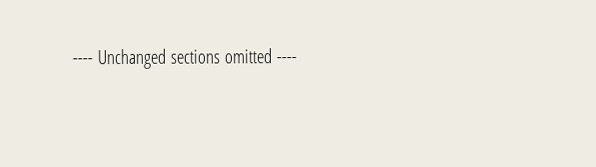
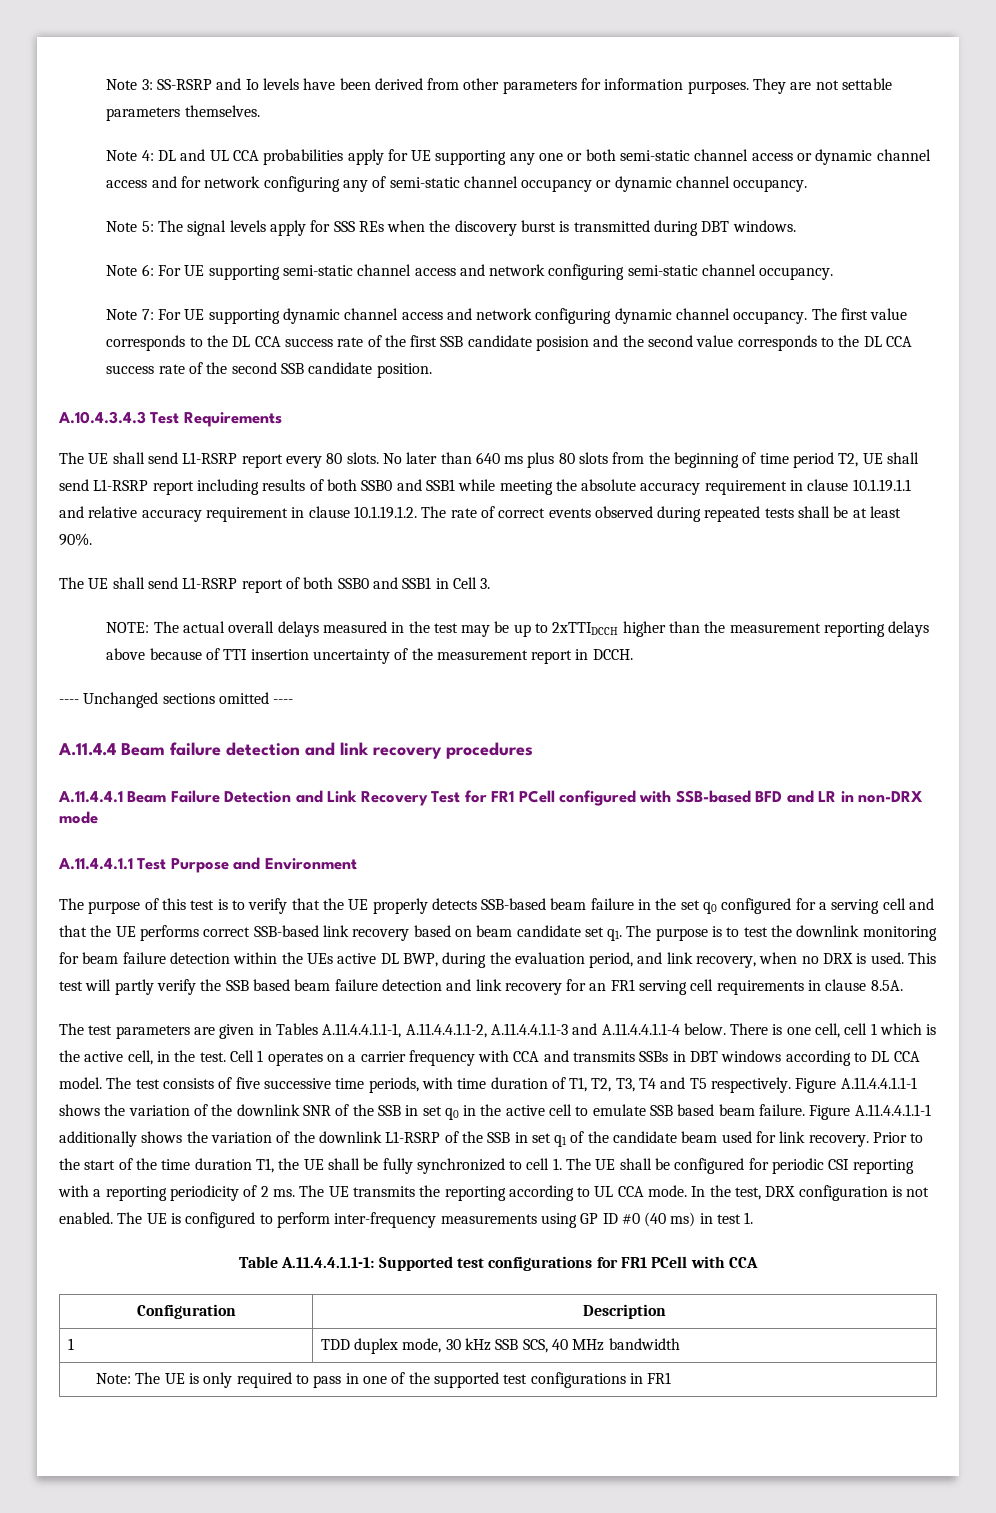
(72, 61) none -> [106,78,893,94] [106,105,260,121] [106,149,931,165] [106,176,808,192] [106,220,796,236] [106,264,834,280] [106,308,908,324] [106,335,913,351] [106,362,432,378] [58,411,282,427] [59,452,920,468] [59,479,911,495] [59,506,902,522] [59,533,92,546] [59,577,491,593] [106,621,930,637] [106,648,633,664] Note 3: SS-RSRP and Io levels have been derived from other parameters for information purposes. They are not settable parameters themselves. // Note 4: DL and UL CCA probabilities apply for UE supporting any one or both semi-static channel access or dynamic channel access and for network configuring any of semi-static channel occupancy or dynamic channel occupancy. // Note 5: The signal levels apply for SSS REs when the discovery burst is transmitted during DBT windows. // Note 6: For UE supporting semi-static channel access and network configuring semi-static channel occupancy. // Note 7: For UE supporting dynamic channel access and network configuring dynamic channel occupancy. The first value corresponds to the DL CCA success rate of the first SSB candidate posision and the second value corresponds to the DL CCA success rate of the second SSB candidate position. // A.10.4.3.4.3 Test Requirements // The UE shall send L1-RSRP report every 80 slots. No later than 640 ms plus 80 slots from the beginning of time period T2, UE shall send L1-RSRP report including results of both SSB0 and SSB1 while meeting the absolute accuracy requirement in clause 10.1.19.1.1 and relative accuracy requirement in clause 10.1.19.1.2. The rate of correct events observed during repeated tests shall be at least 90%. // The UE shall send L1-RSRP report of both SSB0 and SSB1 in Cell 3. // NOTE: The actual overall delays measured in the test may be up to 2xTTIDCCH higher than the measurement reporting delays above because of TTI insertion uncertainty of the measurement report in DCCH. //
(297, 60) none -> [58,742,533,759] [58,790,924,806] [59,811,98,824] [58,857,357,873] [59,898,935,914] [59,925,937,941] [59,952,937,968] [59,979,903,995] [59,1023,937,1039] [59,1050,920,1066] [59,1077,917,1093] [59,1104,931,1120] [59,1131,924,1147] [59,1158,914,1174] [58,1185,930,1201] [59,1212,754,1228] [239,1256,758,1271] [136,1304,236,1319] [582,1304,666,1319] [67,1338,74,1350] [320,1338,680,1354] [96,1372,672,1388] // A.11.4.4 Beam failure detection and link recovery procedures // A.11.4.4.1 Beam Failure Detection and Link Recovery Test for FR1 PCell configured with SSB-based BFD and LR in non-DRX mode // A.11.4.4.1.1 Test Purpose and Environment // The purpose of this test is to verify that the UE properly detects SSB-based beam failure in the set q0 configured for a serving cell and that the UE performs correct SSB-based link recovery based on beam candidate set q1. The purpose is to test the downlink monitoring for beam failure detection within the UEs active DL BWP, during the evaluation period, and link recovery, when no DRX is used. This test will partly verify the SSB based beam failure detection and link recovery for an FR1 serving cell requirements in clause 8.5A. // The test parameters are given in Tables A.11.4.4.1.1-1, A.11.4.4.1.1-2, A.11.4.4.1.1-3 and A.11.4.4.1.1-4 below. There is one cell, cell 1 which is the active cell, in the test. Cell 1 operates on a carrier frequency with CCA and transmits SSBs in DBT windows according to DL CCA model. The test consists of five successive time periods, with time duration of T1, T2, T3, T4 and T5 respectively. Figure A.11.4.4.1.1-1 shows the variation of the downlink SNR of the SSB in set q0 in the active cell to emulate SSB based beam failure. Figure A.11.4.4.1.1-1 additionally shows the variation of the downlink L1-RSRP of the SSB in set q1 of the candidate beam used for link recovery. Prior to the start of the time duration T1, the UE shall be fully synchronized to cell 1. The UE shall be configured for periodic CSI reporting with a reporting periodicity of 2 ms. The UE transmits the reporting according to UL CCA mode. In the test, DRX configuration is not enabled. The UE is configured to perform inter-frequency measurements using GP ID #0 (40 ms) in test 1. // Table A.11.4.4.1.1-1: Supported test configurations for FR1 PCell with CCA // Configuration | Description // 1 | TDD duplex mode, 30 kHz SSB SCS, 40 MHz bandwidth // Note: The UE is only required to pass in one of the supported test configurations in FR1

